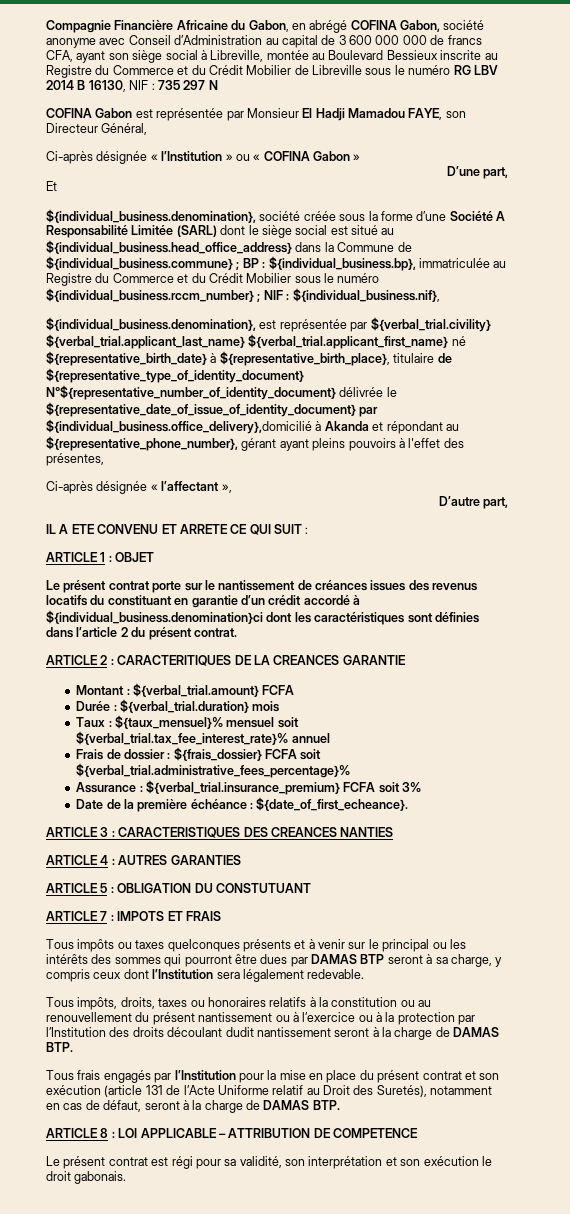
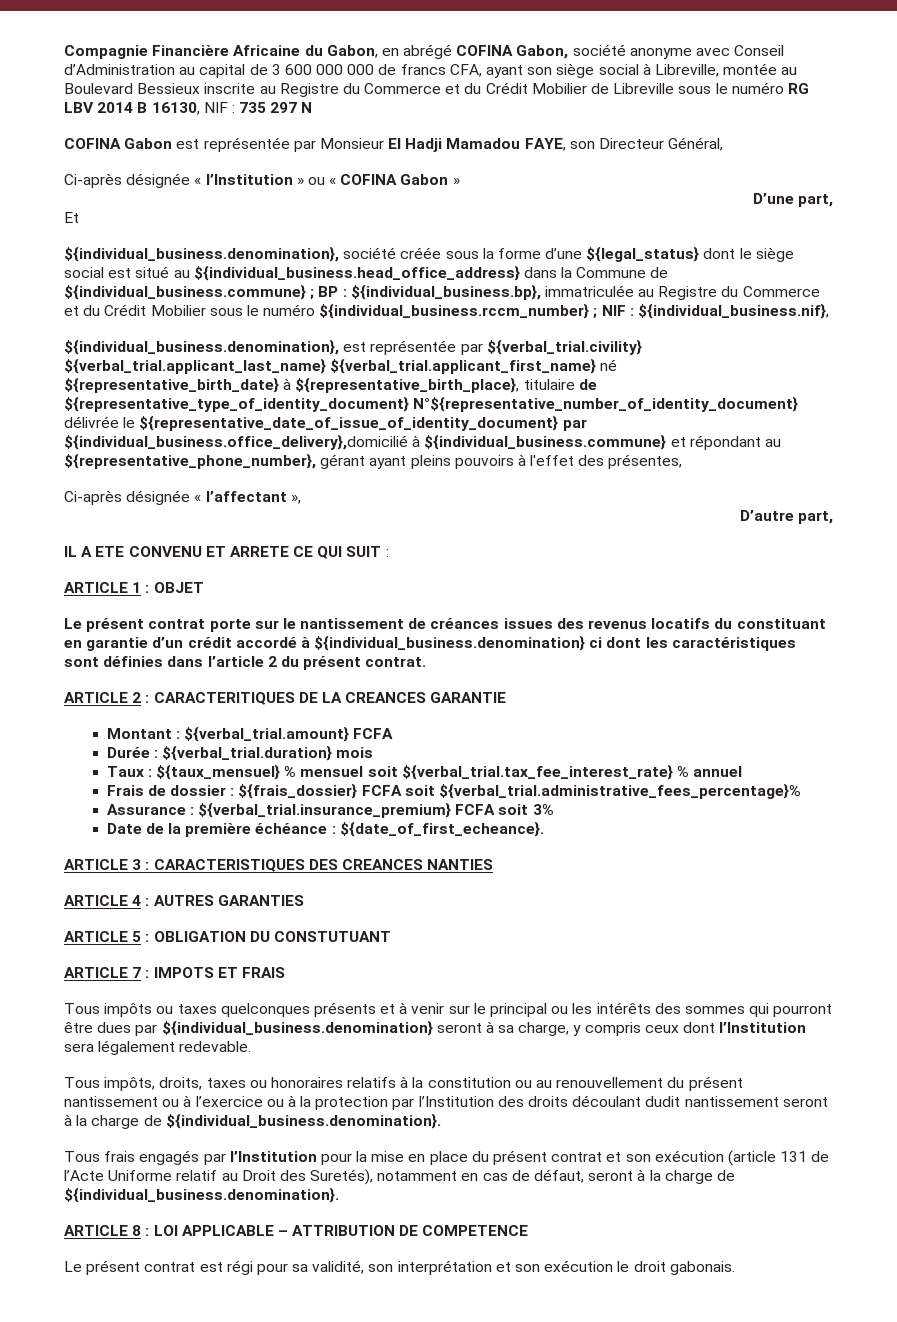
[449,211,505,221] [46,225,217,238] Société A Responsabilité Limitée (SARL) -> [586,246,700,262] ${legal_status}
[324,421,369,431] Akanda -> [424,434,667,450] ${individual_business.commune}
[46,610,263,624] ${individual_business.denomination}ci -> [314,635,603,651] ${individual_business.denomination} ci
[114,715,299,729] [76,731,289,745] ${taux_mensuel}% mensuel soit ${verbal_trial.tax_fee_interest_rate}% -> [155,764,689,780] ${taux_mensuel} % mensuel soit ${verbal_trial.tax_fee_interest_rate} %
[311,954,385,964] DAMAS BTP -> [161,1020,433,1036] ${individual_business.denomination}
[453,1027,500,1037] [46,1042,73,1052] DAMAS BTP. -> [165,1113,441,1129] ${individual_business.denomination}.
[263,1100,340,1110] DAMAS BTP. -> [64,1187,339,1203] ${individual_business.denomination}.

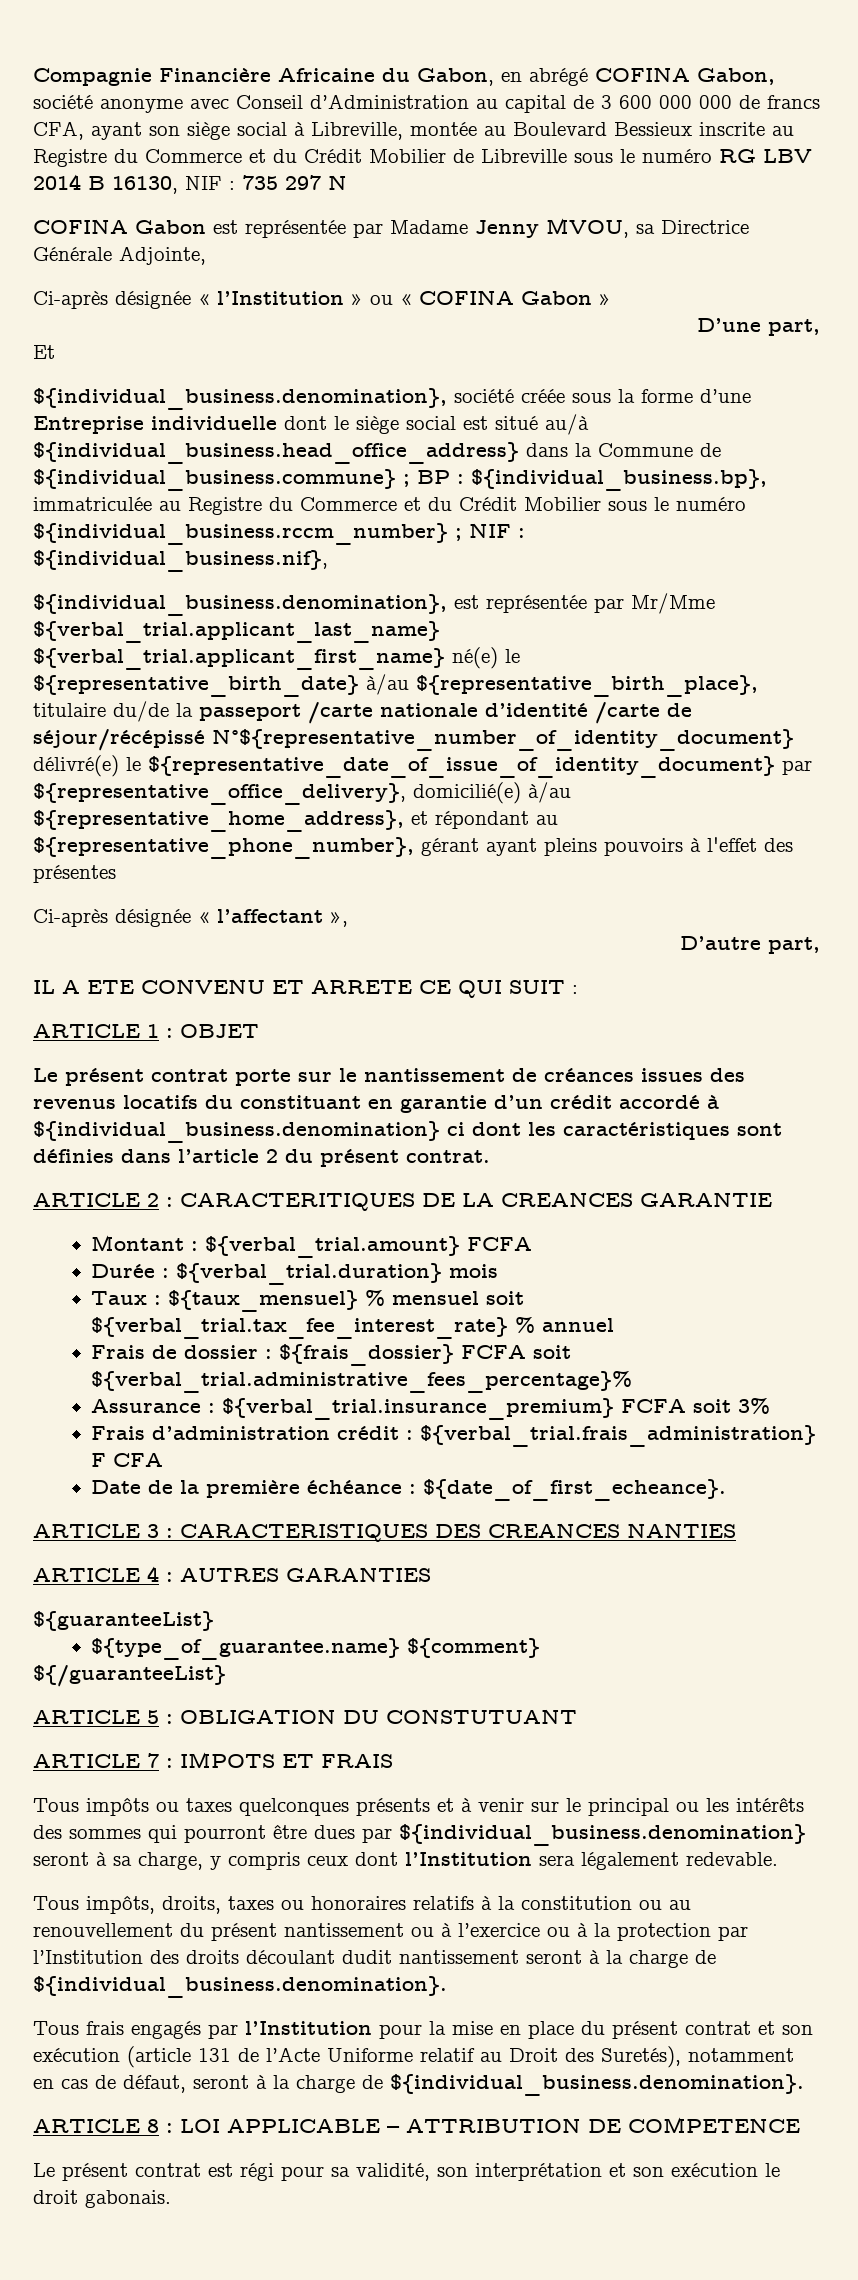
[319,137,724,152] Monsieur El Hadji Mamadou FAYE, son Directeur Général, -> [390,218,749,238] [33,246,206,265] Madame Jenny MVOU, sa Directrice Générale Adjointe,
[586,246,700,262] ${legal_status} -> [33,416,277,434] Entreprise individuelle
[173,270,190,278] au -> [545,414,589,435] au/à
[486,339,642,355] ${verbal_trial.civility} -> [631,593,715,614] Mr/Mme
[600,359,618,371] [64,377,597,393] [64,396,799,412] [64,415,587,431] [64,434,667,450] né ${representative_birth_date} à ${representative_birth_place}, titulaire de ${representative_type_of_identity_document} N°${representative_number_of_identity_document} délivrée le ${representative_date_of_issue_of_identity_document} par ${individual_business.office_delivery},domicilié à ${individual_business.commune} -> [452,647,520,669] [33,674,758,697] [33,701,692,724] [33,729,794,751] [33,755,812,778] [33,782,571,805] [33,810,404,832] né(e) le ${representative_birth_date} à/au ${representative_birth_place}, titulaire du/de la passeport /carte nationale d’identité /carte de séjour/récépissé N°${representative_number_of_identity_document} délivré(e) le ${representative_date_of_issue_of_identity_document} par ${representative_office_delivery}, domicilié(e) à/au ${representative_home_address},
[608,454,683,469] présentes, -> [33,865,116,883] présentes
(554, 809) none -> [91,1425,817,1447] [91,1453,164,1467] // Frais d’administration crédit : ${verbal_trial.frais_administration} F CFA
(304, 900) none -> [33,1611,214,1631] [91,1638,541,1660] [33,1665,226,1687] // ${guaranteeList} // ${type_of_guarantee.name} ${comment} // ${/guaranteeList}

